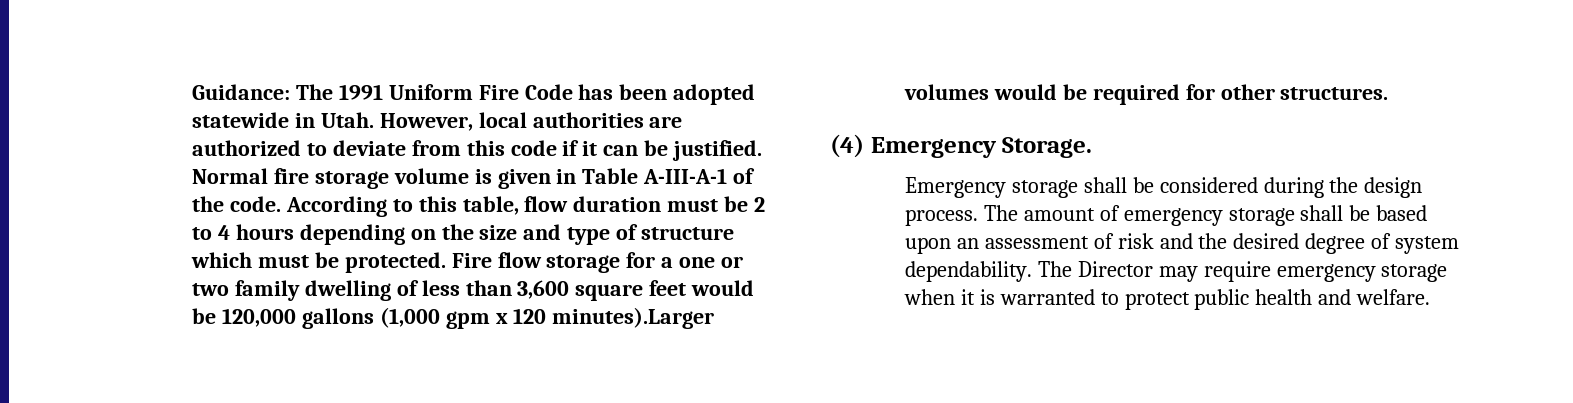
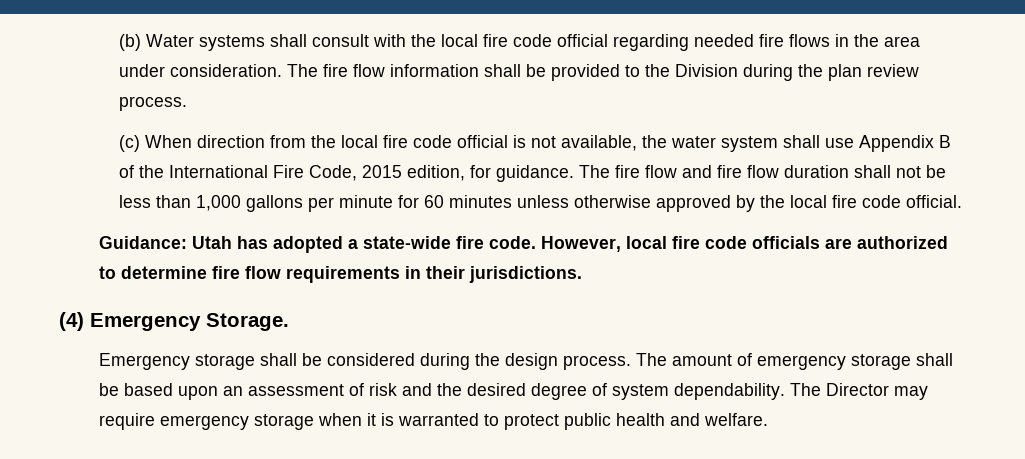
[191,84,756,105] [191,112,683,131] [191,140,763,161] [191,168,756,189] [191,196,766,217] [191,224,735,245] [190,252,744,273] [191,280,755,301] [191,307,715,329] [903,84,1389,105] Guidance: The 1991 Uniform Fire Code has been adopted statewide in Utah. However, local authorities are authorized to deviate from this code if it can be justified. Normal fire storage volume is given in Table A-III-A-1 of the code. According to this table, flow duration must be 2 to 4 hours depending on the size and type of structure which must be protected. Fire flow storage for a one or two family dwelling of less than 3,600 square feet would be 120,000 gallons (1,000 gpm x 120 minutes).Larger volumes would be required for other structures. -> [118,34,920,51] [118,64,919,81] [118,96,187,111] [118,135,951,152] [118,165,946,182] [118,195,962,212] [98,236,948,253] [98,266,582,283] (b) Water systems shall consult with the local fire code official regarding needed fire flows in the area under consideration. The fire flow information shall be provided to the Division during the plan review process. // (c) When direction from the local fire code official is not available, the water system shall use Appendix B of the International Fire Code, 2015 edition, for guidance. The fire flow and fire flow duration shall not be less than 1,000 gallons per minute for 60 minutes unless otherwise approved by the local fire code official. // Guidance: Utah has adopted a state-wide fire code. However, local fire code officials are authorized to determine fire flow requirements in their jurisdictions.

